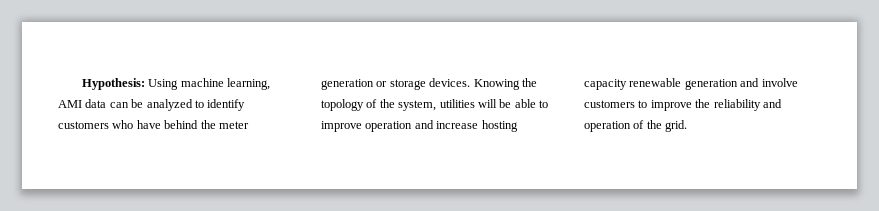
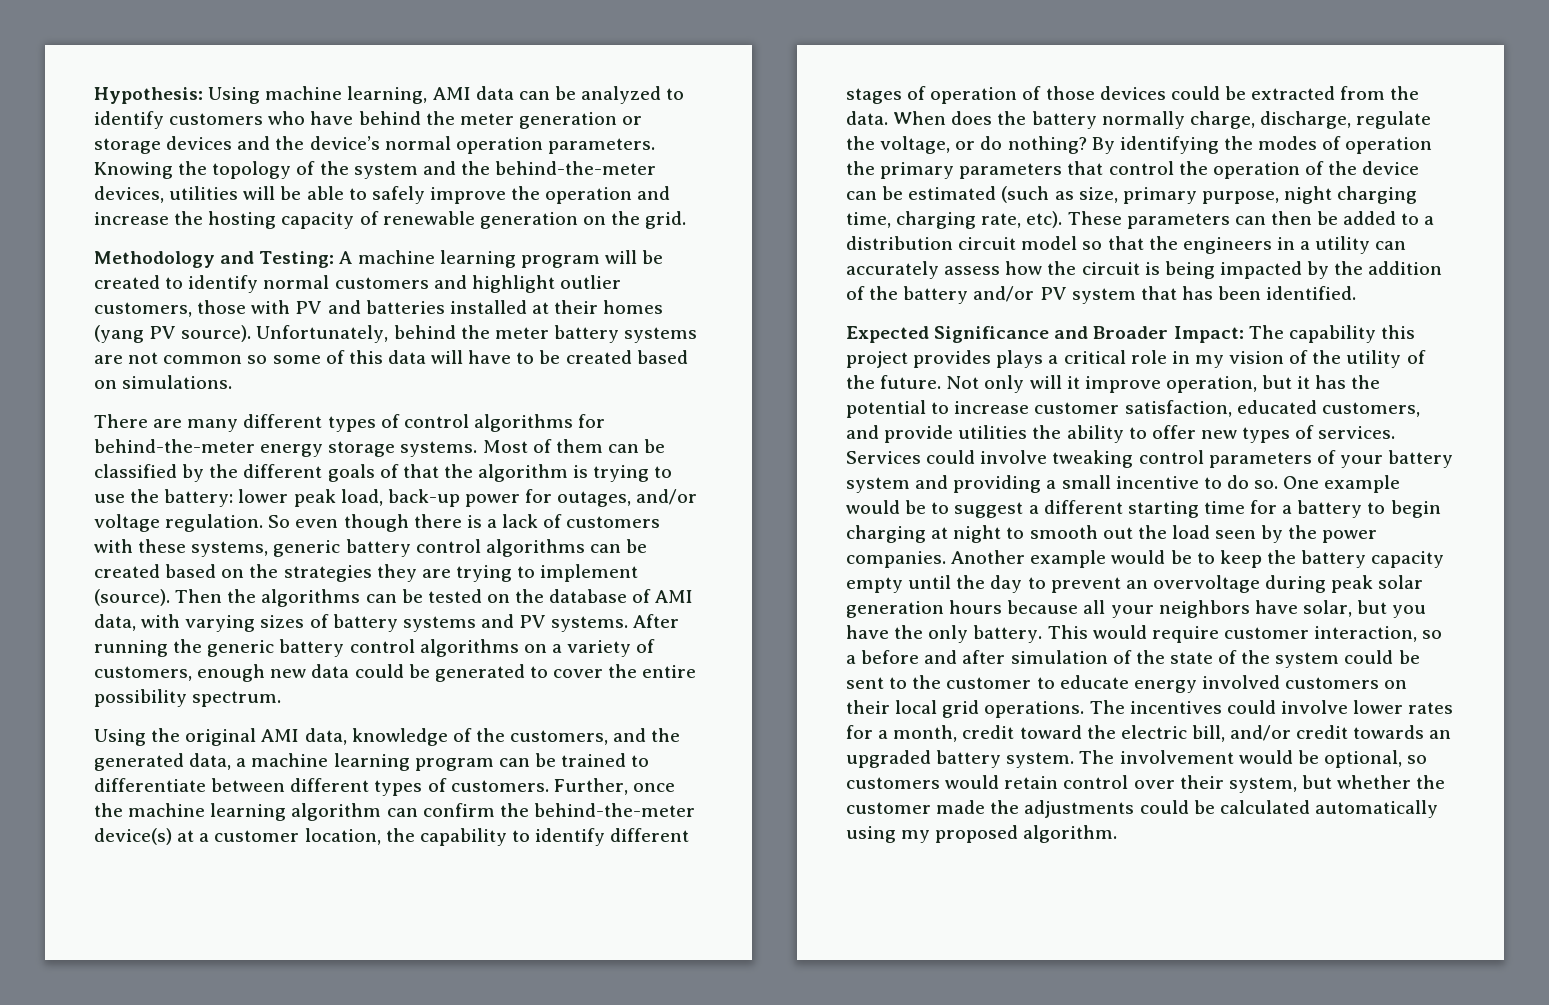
[429,78,471,87] devices. -> [166,136,655,154] devices and the device’s normal operation parameters.
[398,100,437,111] system, -> [353,161,657,179] [94,186,164,203] system and the behind-the-meter devices,
[321,121,362,132] improve -> [371,186,541,204] safely improve the
(479, 125) none -> [174,211,204,225] the
(627, 84) none -> [359,211,379,225] of
[740,78,798,87] [584,99,782,111] [584,120,688,132] and involve customers to improve the reliability and operation of the grid. -> [582,211,687,229] [94,250,664,268] [94,275,621,293] [94,300,664,317] [94,325,698,343] [94,350,688,364] [94,375,233,389] [94,414,606,432] [94,439,666,457] [94,464,673,482] [94,489,698,507] [94,514,661,532] [94,539,648,557] [94,564,639,582] [94,589,694,607] [94,614,680,632] [94,639,656,657] [94,664,697,682] [94,689,282,707] [94,728,681,746] [94,753,650,771] [94,778,675,796] [94,803,695,821] [94,828,690,846] [846,86,1420,104] [846,111,1432,129] [846,136,1433,154] [846,161,1420,179] [846,186,1418,204] [846,211,1435,229] [846,236,1407,254] [846,261,1443,279] [846,286,1357,304] [846,325,1415,343] [846,350,1426,368] [846,375,1381,393] [846,400,1420,418] [846,425,1396,443] [846,450,1454,468] [846,475,1401,493] [846,500,1441,518] [846,525,1378,543] [846,550,1445,568] [846,575,1424,593] [846,600,1427,618] [846,625,1443,643] [846,650,1420,668] [846,675,1408,693] [846,700,1454,718] [846,725,1452,742] [846,750,1428,768] [846,775,1446,793] [846,800,1438,818] [846,825,1118,843] on the grid. // Methodology and Testing: A machine learning program will be created to identify normal customers and highlight outlier customers, those with PV and batteries installed at their homes (yang PV source). Unfortunately, behind the meter battery systems are not common so some of this data will have to be created based on simulations. // There are many different types of control algorithms for behind-the-meter energy storage systems. Most of them can be classified by the different goals of that the algorithm is trying to use the battery: lower peak load, back-up power for outages, and/or voltage regulation. So even though there is a lack of customers with these systems, generic battery control algorithms can be created based on the strategies they are trying to implement (source). Then the algorithms can be tested on the database of AMI data, with varying sizes of battery systems and PV systems. After running the generic battery control algorithms on a variety of customers, enough new data could be generated to cover the entire possibility spectrum. // Using the original AMI data, knowledge of the customers, and the generated data, a machine learning program can be trained to differentiate between different types of customers. Further, once the machine learning algorithm can confirm the behind-the-meter device(s) at a customer location, the capability to identify different stages of operation of those devices could be extracted from the data. When does the battery normally charge, discharge, regulate the voltage, or do nothing? By identifying the modes of operation the primary parameters that control the operation of the device can be estimated (such as size, primary purpose, night charging time, charging rate, etc). These parameters can then be added to a distribution circuit model so that the engineers in a utility can accurately assess how the circuit is being impacted by the addition of the battery and/or PV system that has been identified. // Expected Significance and Broader Impact: The capability this project provides plays a critical role in my vision of the utility of the future. Not only will it improve operation, but it has the potential to increase customer satisfaction, educated customers, and provide utilities the ability to offer new types of services. Services could involve tweaking control parameters of your battery system and providing a small incentive to do so. One example would be to suggest a different starting time for a battery to begin charging at night to smooth out the load seen by the power companies. Another example would be to keep the battery capacity empty until the day to prevent an overvoltage during peak solar generation hours because all your neighbors have solar, but you have the only battery. This would require customer interaction, so a before and after simulation of the state of the system could be sent to the customer to educate energy involved customers on their local grid operations. The incentives could involve lower rates for a month, credit toward the electric bill, and/or credit towards an upgraded battery system. The involvement would be optional, so customers would retain control over their system, but whether the customer made the adjustments could be calculated automatically using my proposed algorithm.

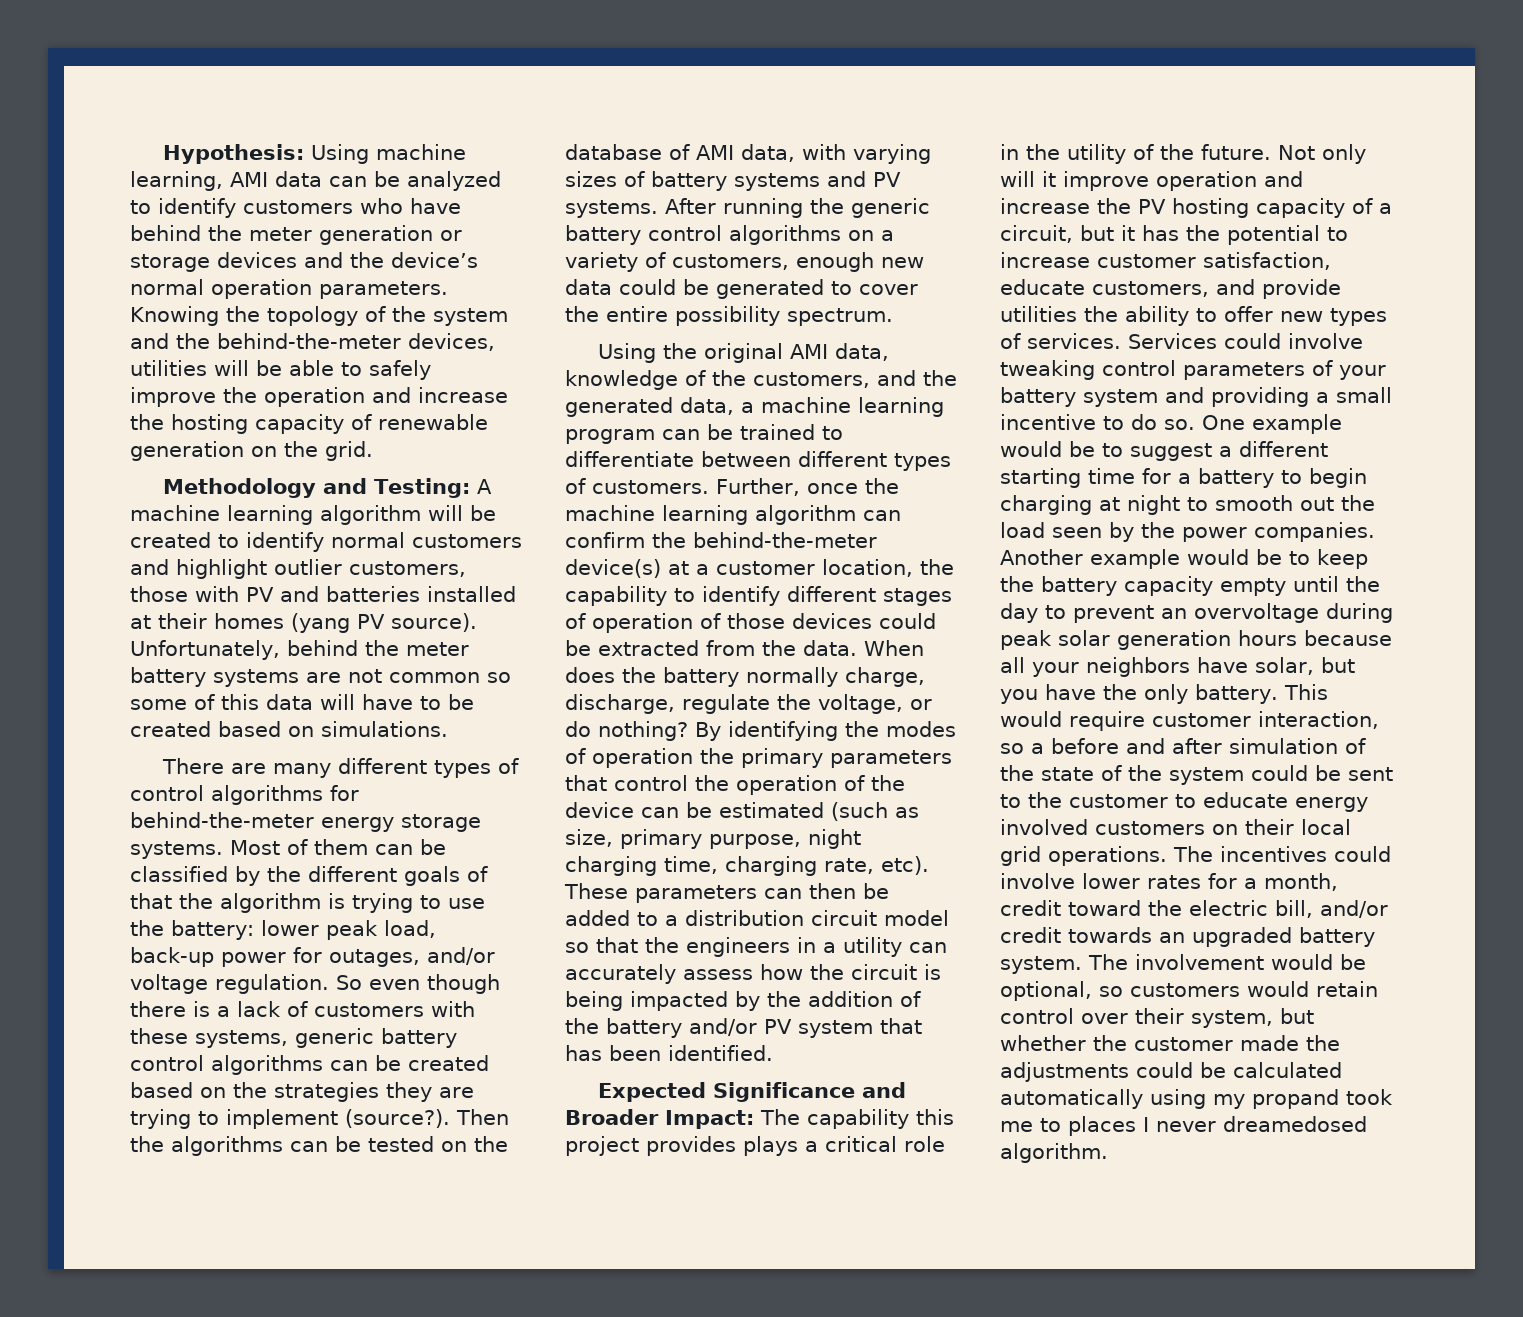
[520,255,600,268] program -> [320,505,421,525] algorithm
[94,589,170,606] (source). -> [345,1109,450,1128] (source?).
[1194,350,1309,368] my vision of -> (1019, 152) none
[1165,376,1257,393] operation, -> [1156,171,1303,191] [1000,198,1392,218] [1000,225,1073,243] operation and increase the PV hosting capacity of a circuit,
[1236,400,1317,414] educated -> [1000,279,1085,295] educate
[935,825,1019,843] proposed -> [1252,1089,1393,1109] [1000,1116,1367,1136] propand took me to places I never dreamedosed

